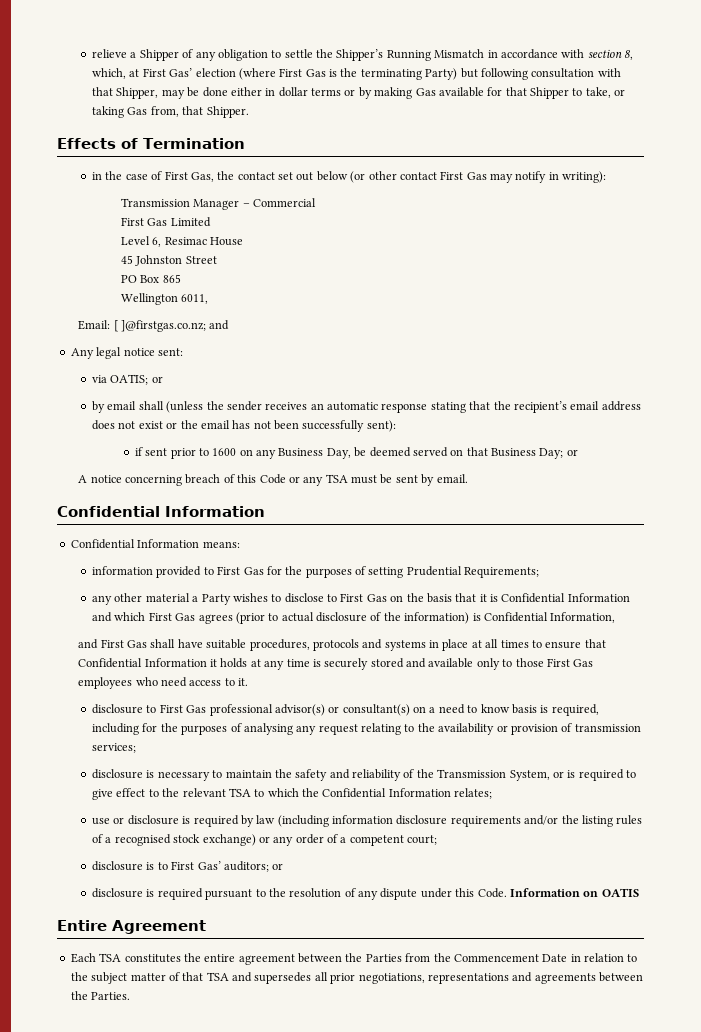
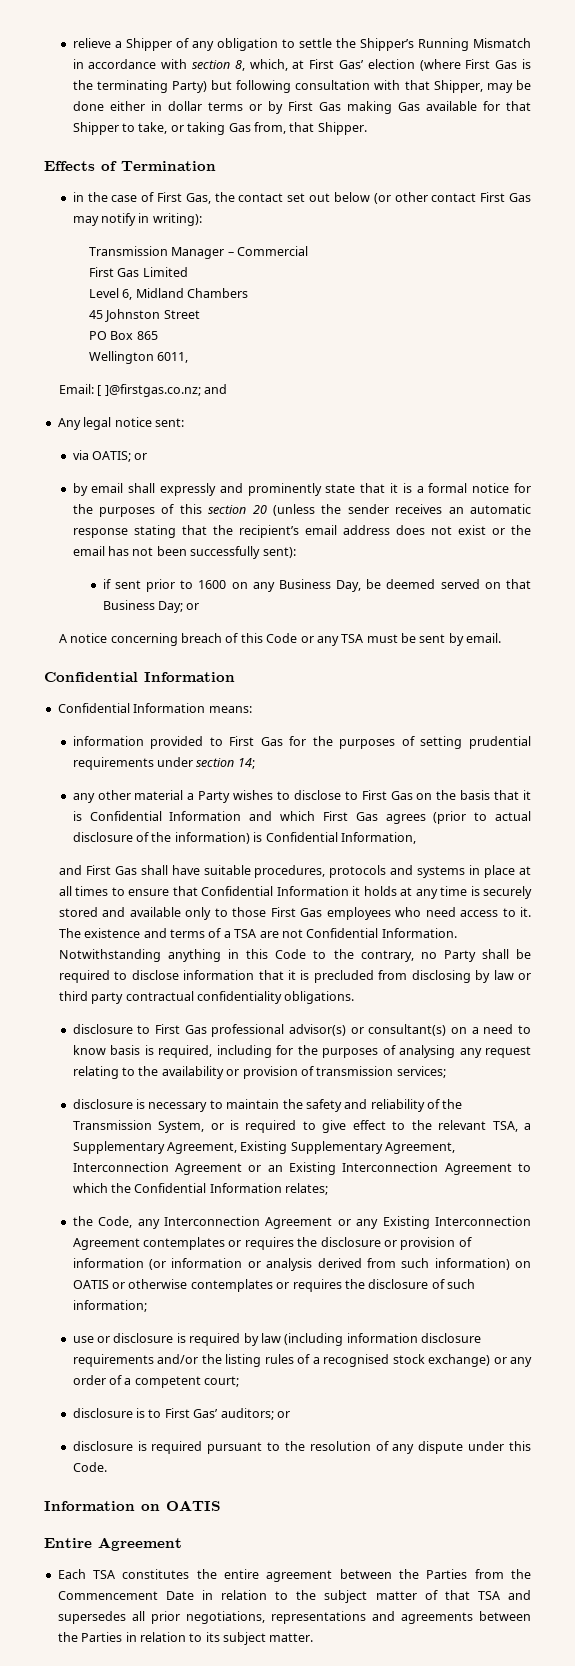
(372, 93) none -> [287,101,341,111] First Gas
[164,237,244,246] Resimac House -> [135,288,248,298] Midland Chambers
(164, 405) none -> [160,483,532,496] [72,504,267,517] expressly and prominently state that it is a formal notice for the purposes of this section 20
[406,566,540,578] Prudential Requirements; -> [469,736,532,749] [72,757,255,770] prudential requirements under section 14;
(249, 682) none -> [58,928,457,938] [58,949,531,962] [58,970,531,983] [58,991,355,1004] The existence and terms of a TSA are not Confidential Information. Notwithstanding anything in this Code to the contrary, no Party shall be required to disclose information that it is precluded from disclosing by law or third party contractual confidentiality obligations.
[228,788,251,797] TSA -> [492,1121,531,1132] [72,1141,456,1154] [72,1162,512,1175] TSA, a Supplementary Agreement, Existing Supplementary Agreement, Interconnection Agreement or an Existing Interconnection Agreement
(493, 793) none -> [72,1216,531,1229] [72,1237,472,1250] [72,1258,531,1271] [72,1279,476,1292] [72,1300,147,1312] // the Code, any Interconnection Agreement or any Existing Interconnection Agreement contemplates or requires the disclosure or provision of information (or information or analysis derived from such information) on OATIS or otherwise contemplates or requires the disclosure of such information;
(507, 893) none -> (107, 1467) //
[91,992,131,1000] Parties. -> [81,1632,314,1645] Parties in relation to its subject matter.

